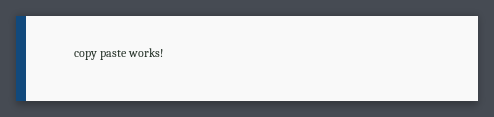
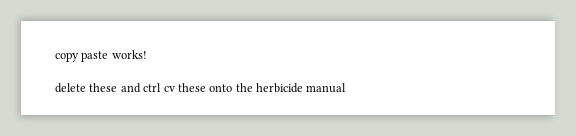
(164, 52) none -> [55,83,347,93] // delete these and ctrl cv these onto the herbicide manual

